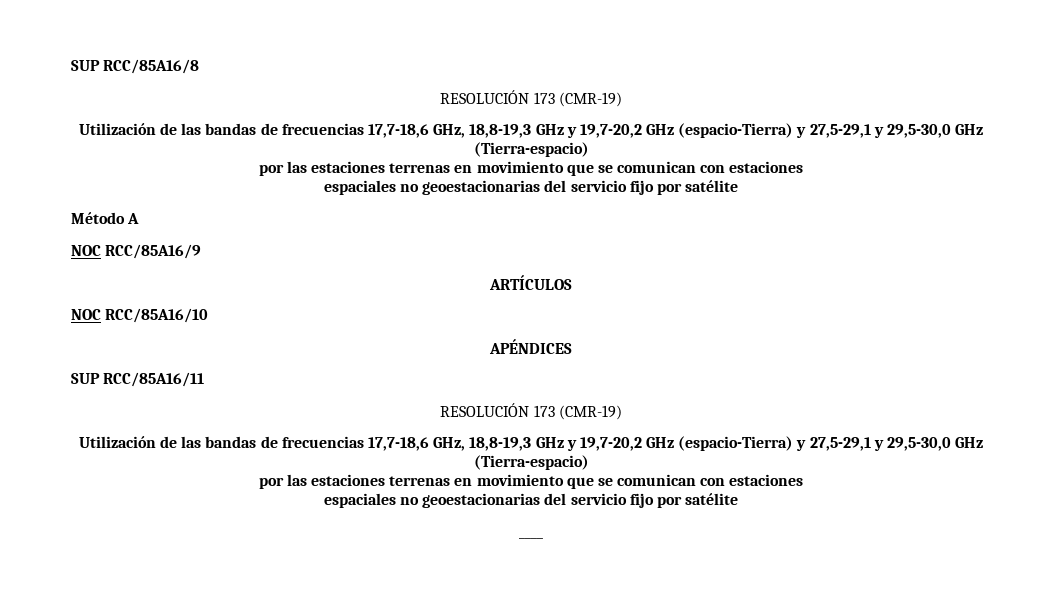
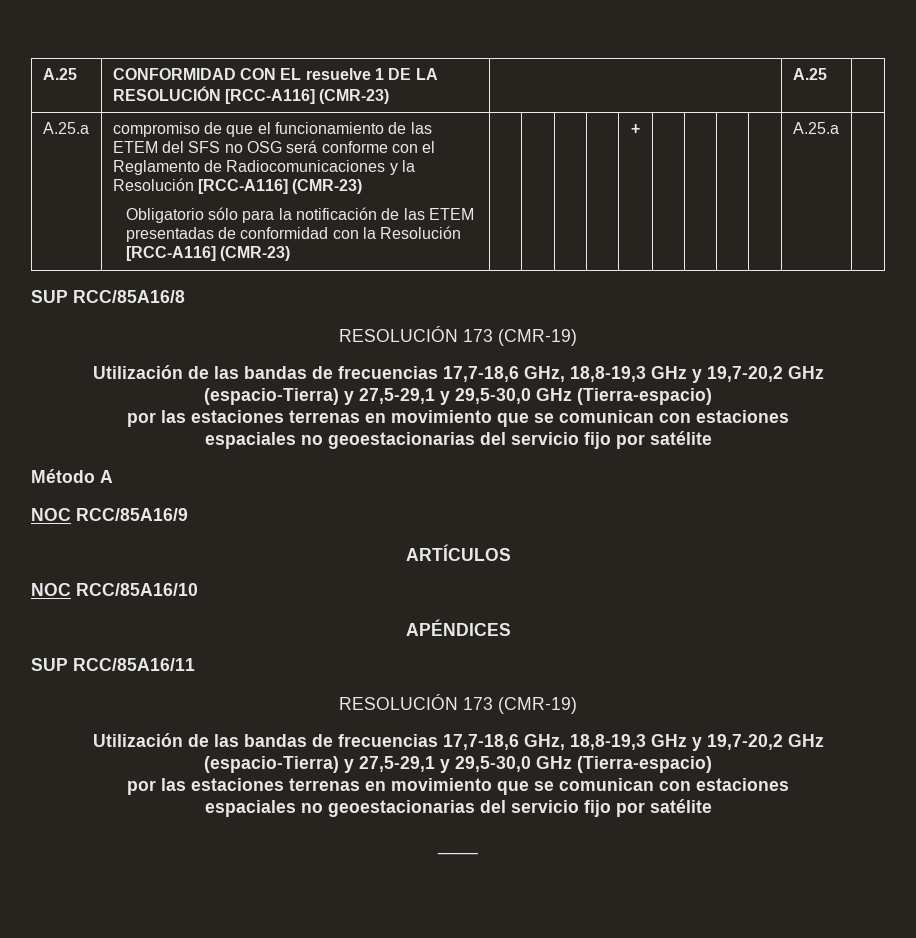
(71, 65) none -> [42,68,77,80] [112,68,438,80] [112,86,390,104] [792,68,827,80] [42,122,89,134] [112,122,432,137] [112,140,436,153] [112,160,416,175] [112,178,363,194] [125,207,474,223] [125,226,462,242] [125,246,290,261] [631,124,640,134] [792,122,839,134] A.25 | CONFORMIDAD CON EL resuelve 1 DE LA RESOLUCIÓN [RCC-A116] (CMR-23) | | A.25 | // A.25.a | compromiso de que el funcionamiento de las ETEM del SFS no OSG será conforme con el Reglamento de Radiocomunicaciones y la Resolución [RCC-A116] (CMR-23) // Obligatorio sólo para la notificación de las ETEM presentadas de conformidad con la Resolución [RCC-A116] (CMR-23) | | | | | + | | | | | A.25.a | //

